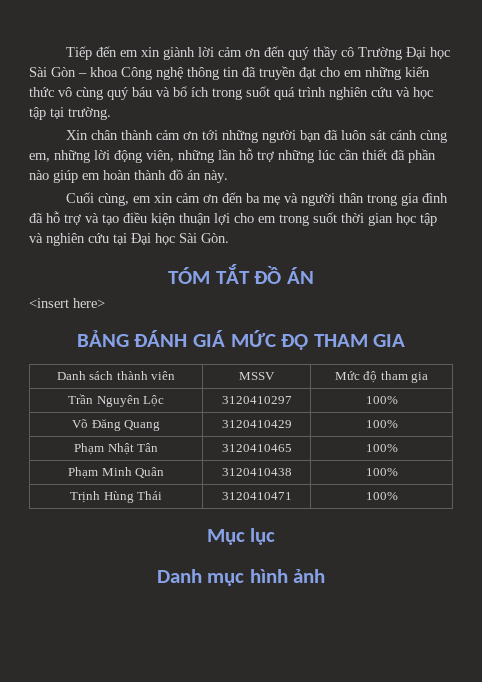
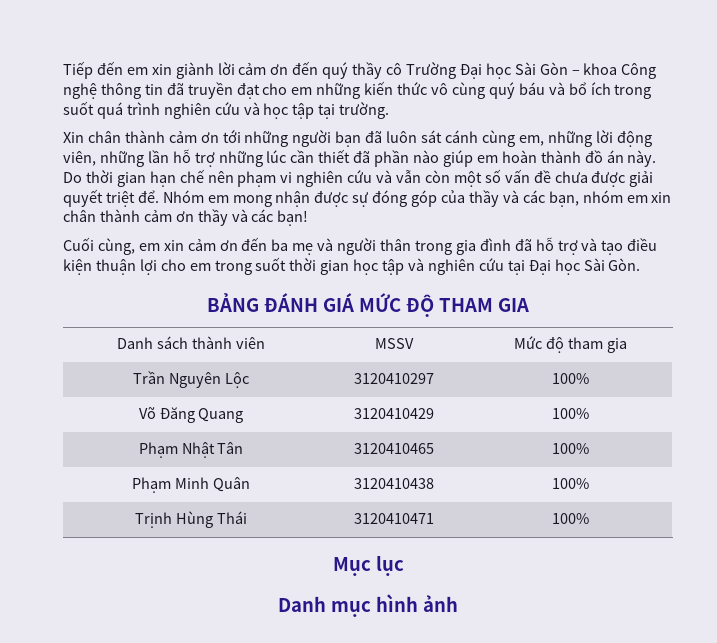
(228, 176) none -> [63,169,654,187] [63,189,672,207] [63,209,309,226] Do thời gian hạn chế nên phạm vi nghiên cứu và vẫn còn một số vấn đề chưa được giải quyết triệt để. Nhóm em mong nhận được sự đóng góp của thầy và các bạn, nhóm em xin chân thành cảm ơn thầy và các bạn!
[168,264,314,284] [29,298,105,308] // TÓM TẮT ĐỒ ÁN // <insert here> -> (641, 264) none

